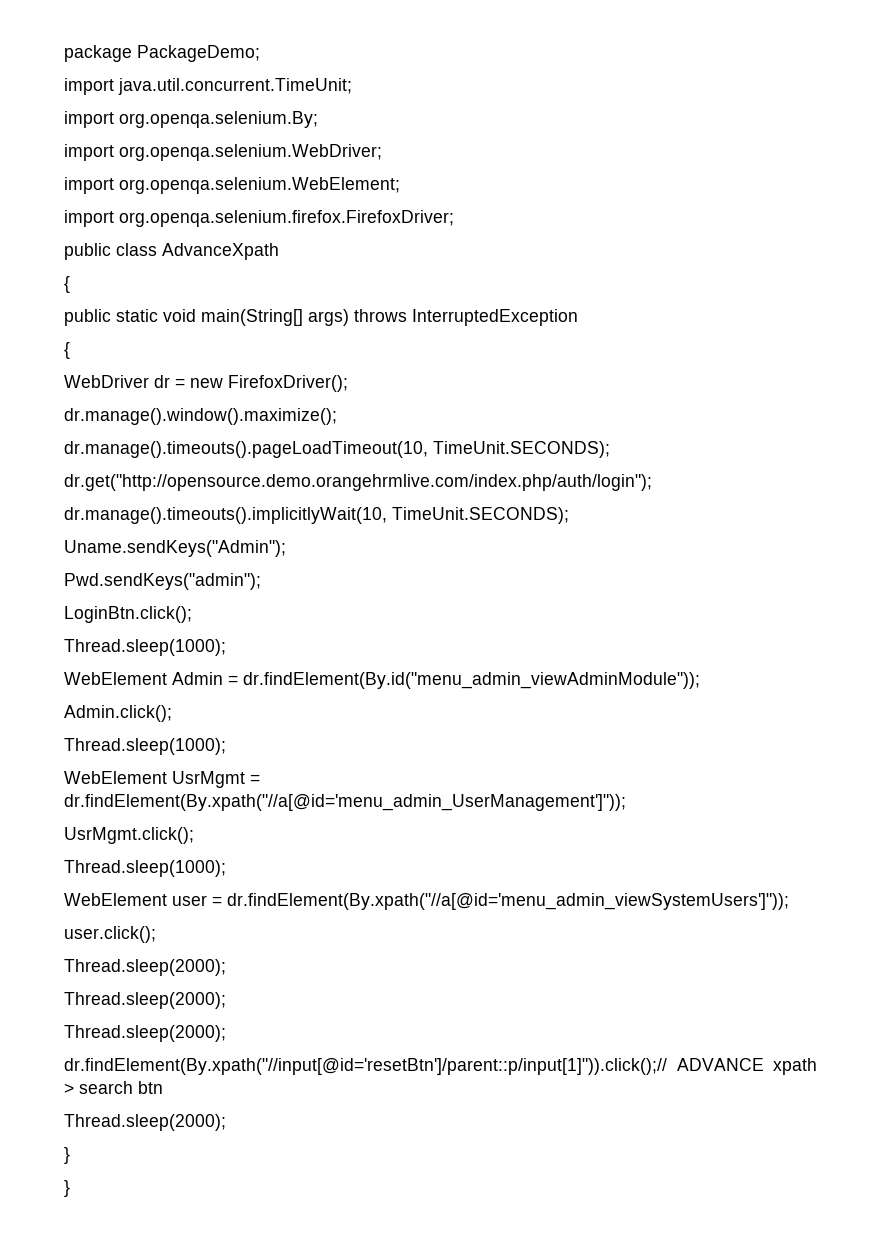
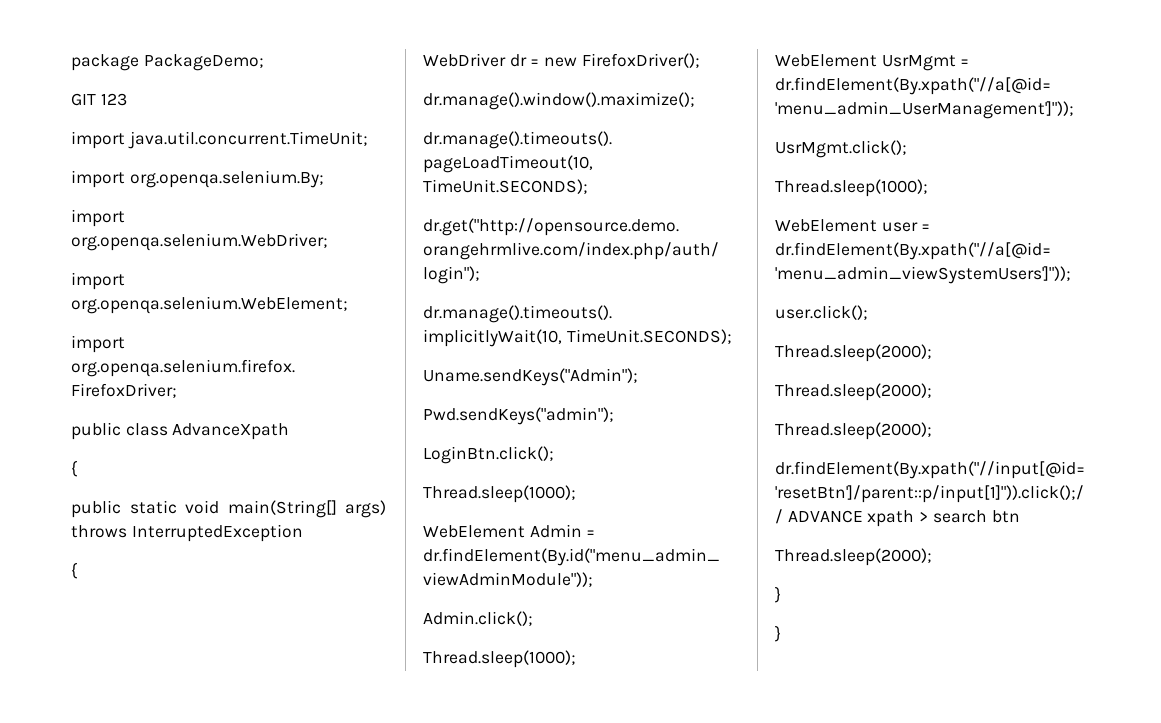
(260, 53) none -> [71,93,127,106] // GIT 123

